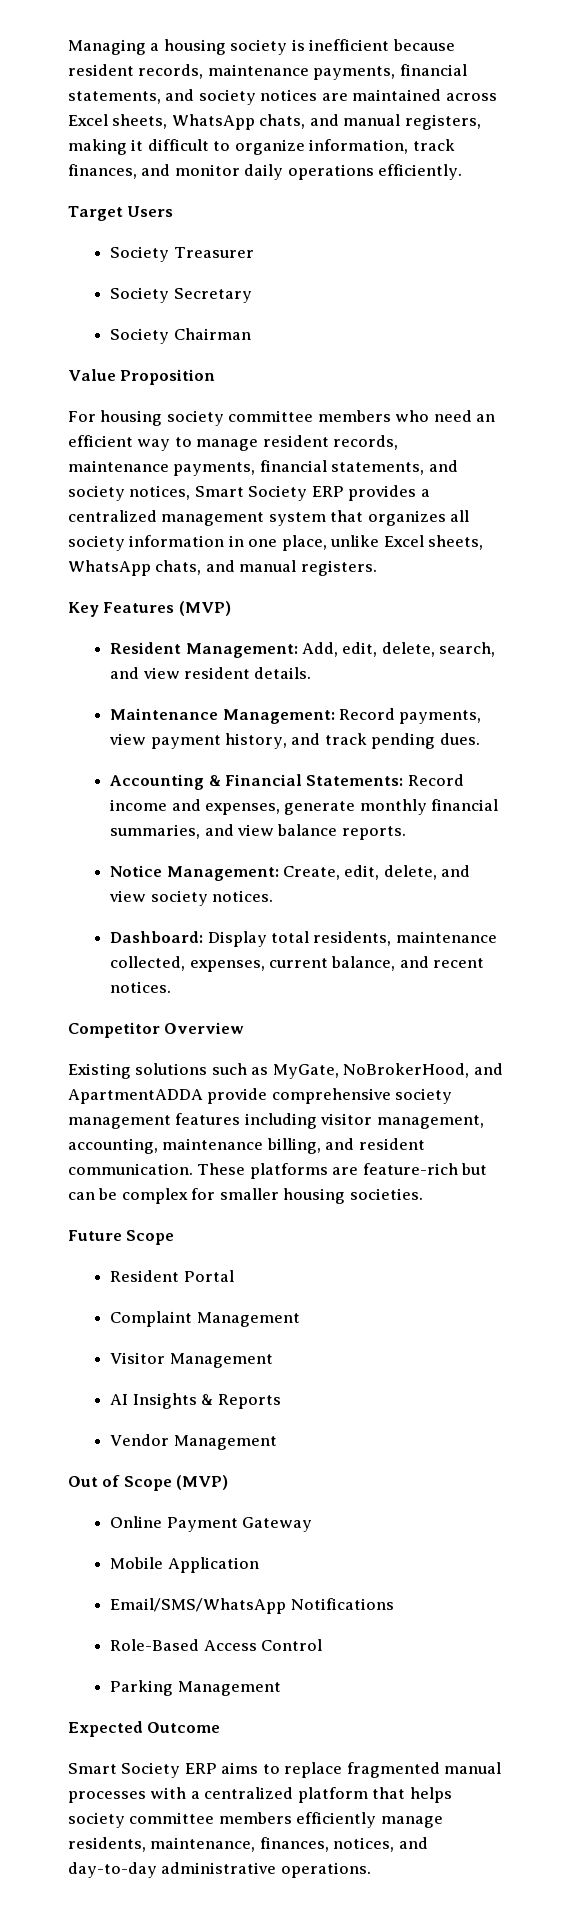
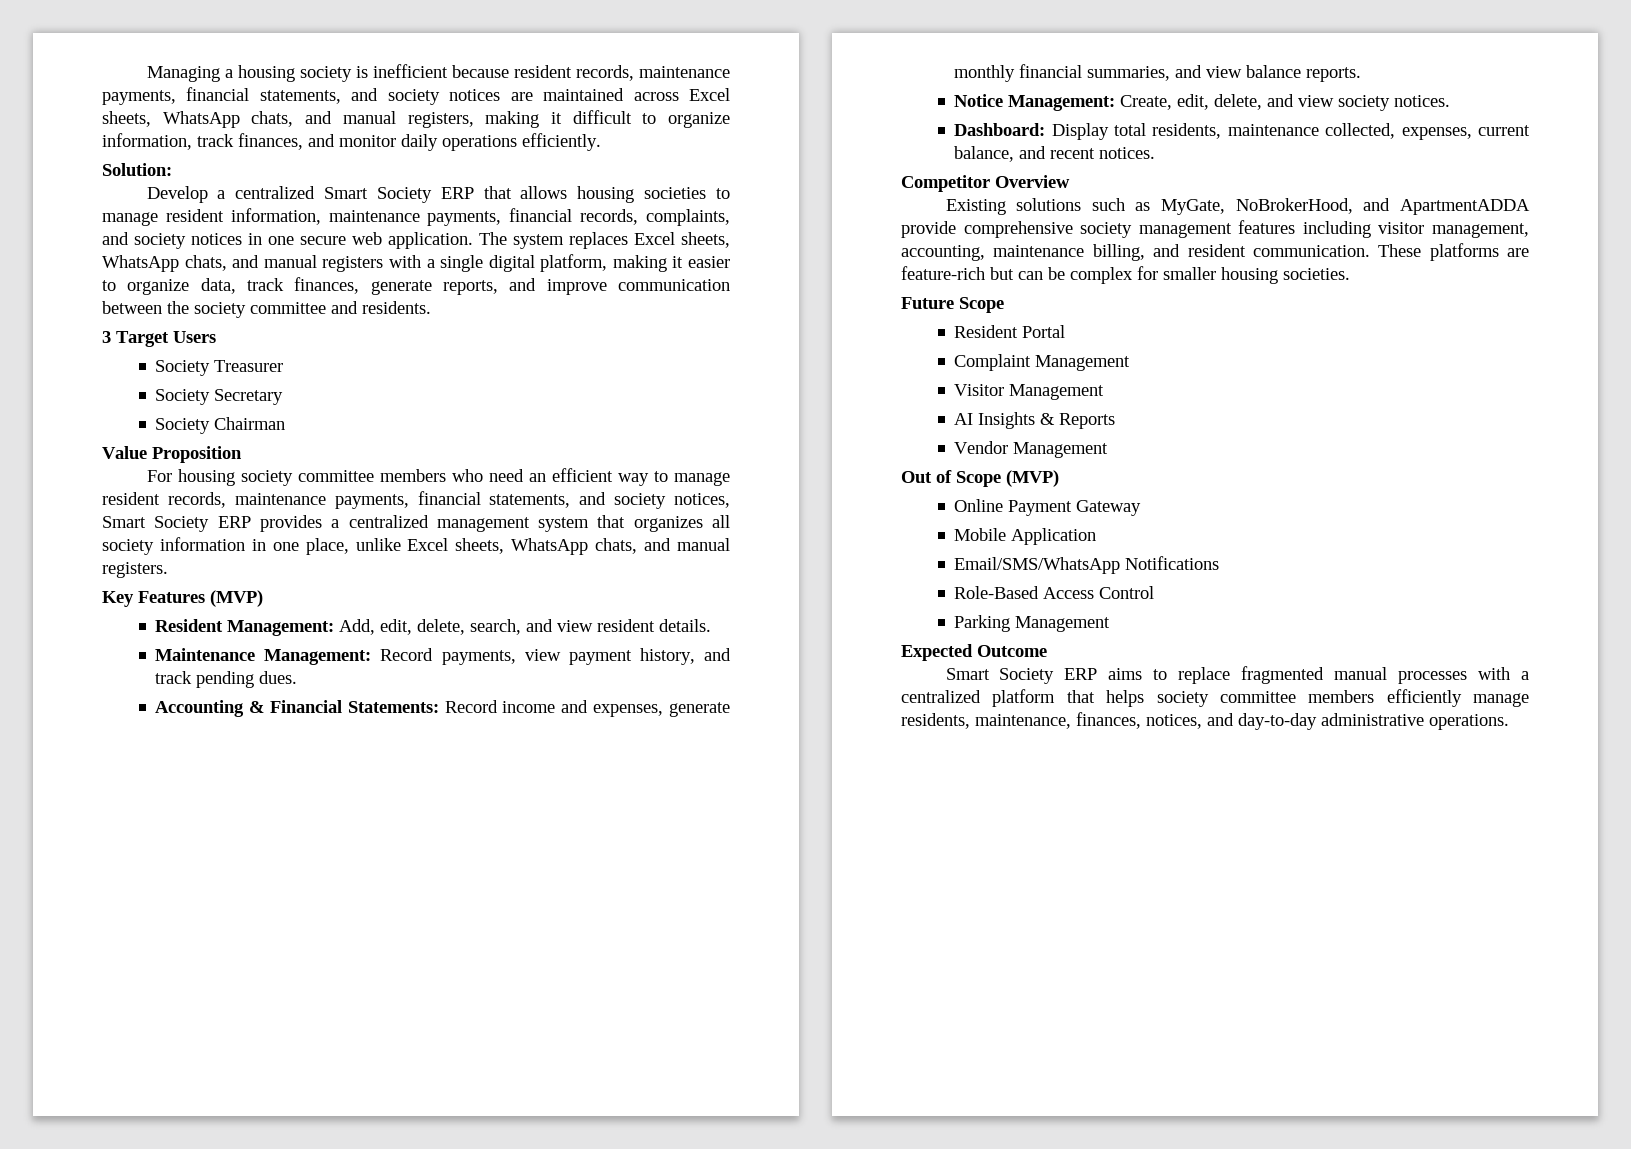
(463, 172) none -> [102,163,172,176] [146,186,731,203] [102,208,730,226] [102,232,730,249] [102,254,730,272] [102,277,730,295] [102,301,431,318] [102,331,111,343] Solution: // Develop a centralized Smart Society ERP that allows housing societies to manage resident information, maintenance payments, financial records, complaints, and society notices in one secure web application. The system replaces Excel sheets, WhatsApp chats, and manual registers with a single digital platform, making it easier to organize data, track finances, generate reports, and improve communication between the society committee and residents. // 3

